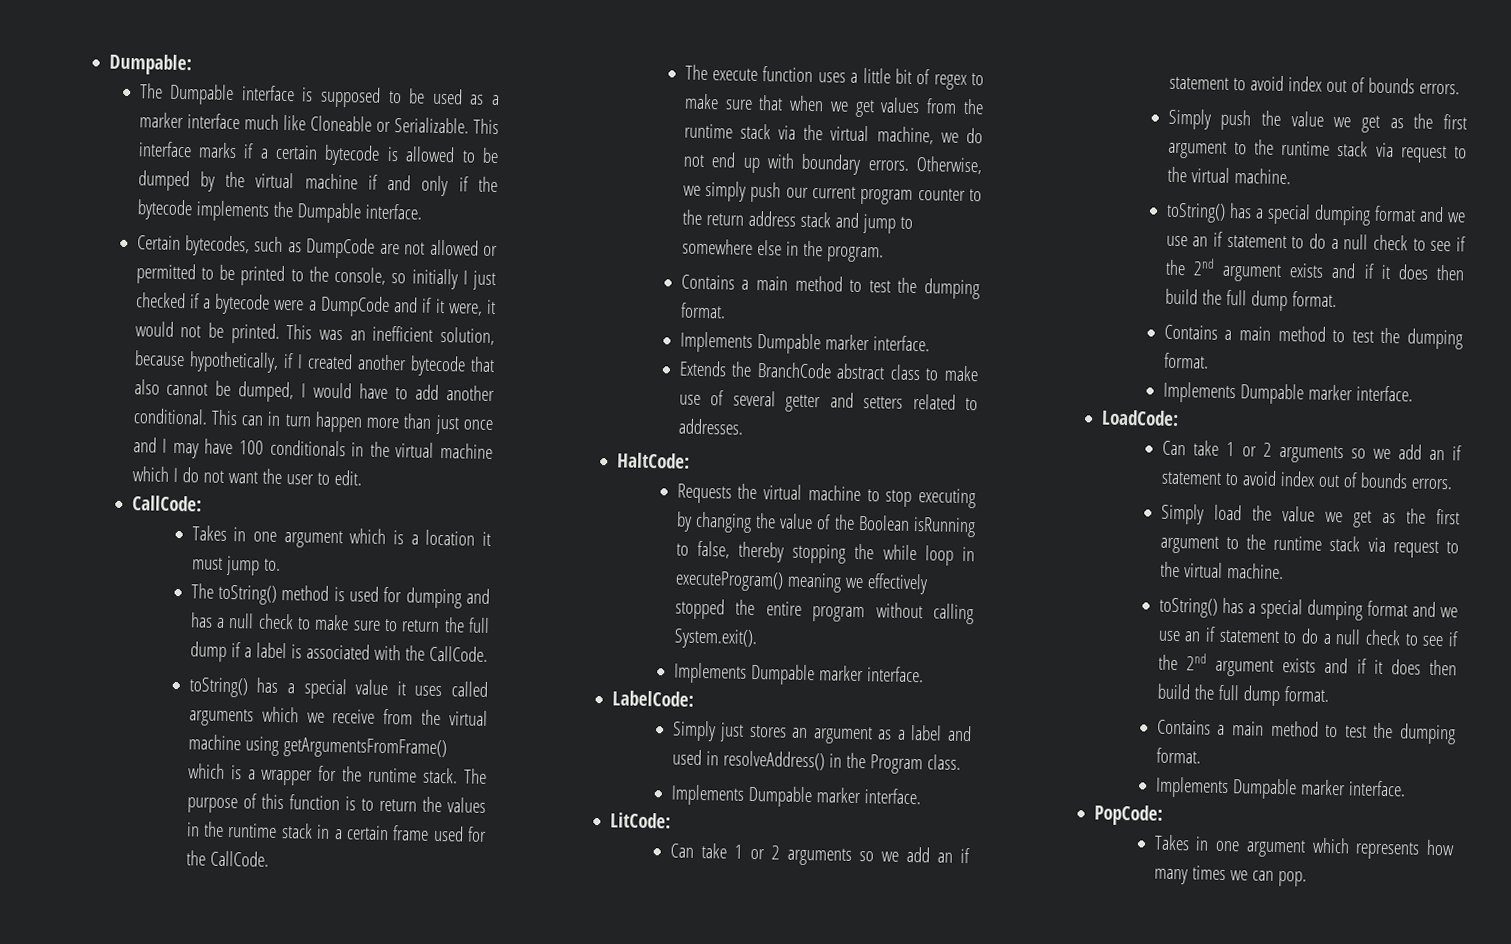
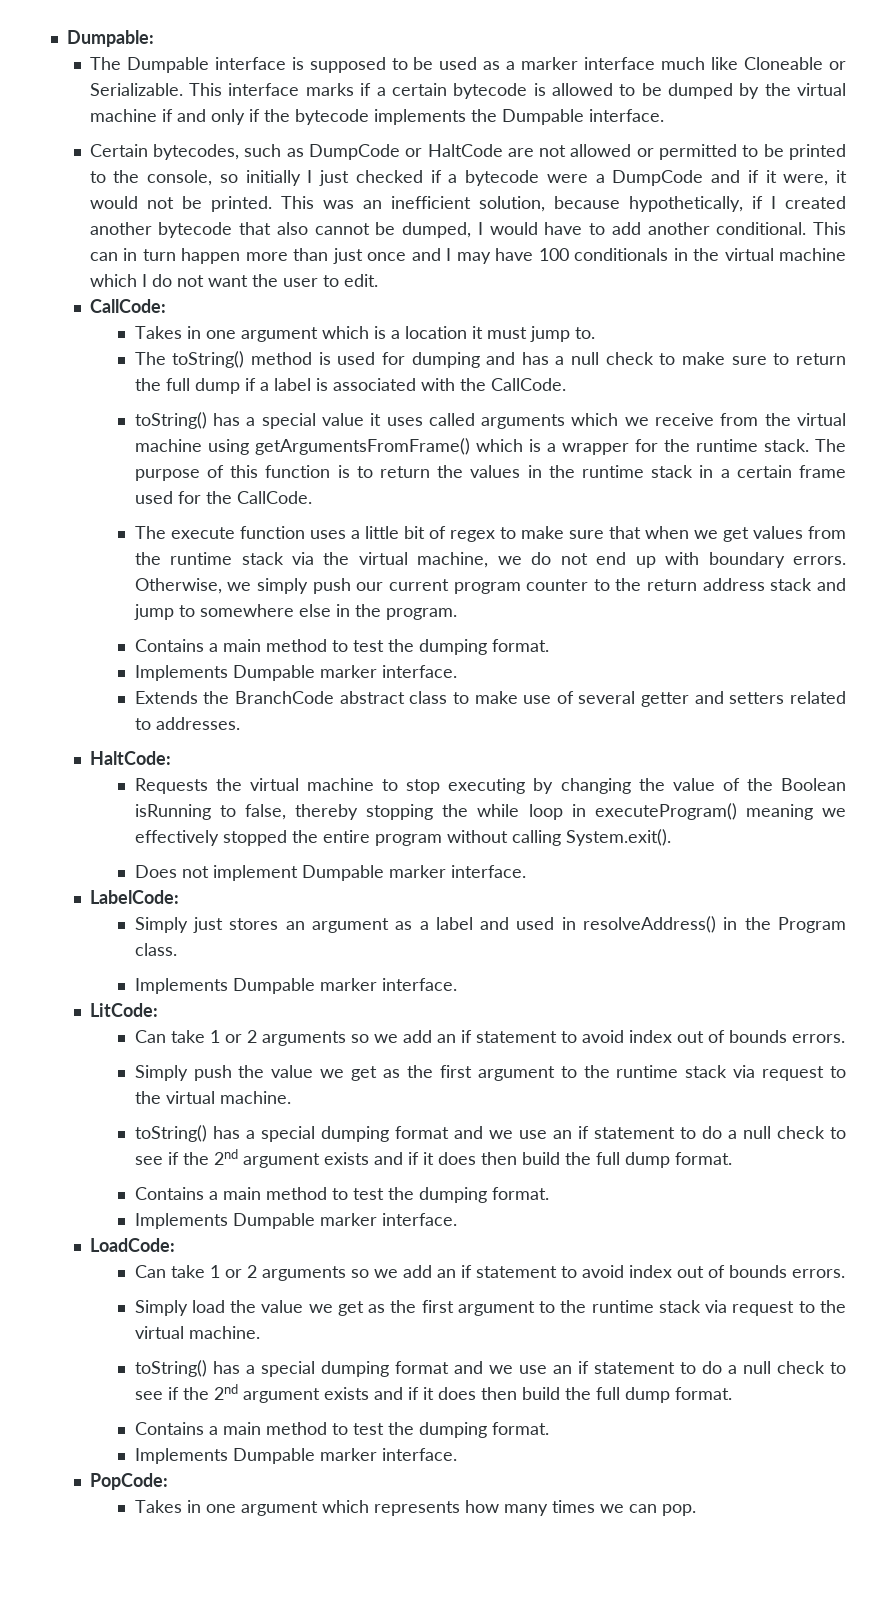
(376, 248) none -> [405,144,503,157] or HaltCode
[672,662,747,684] Implements -> [134,865,298,881] Does not implement

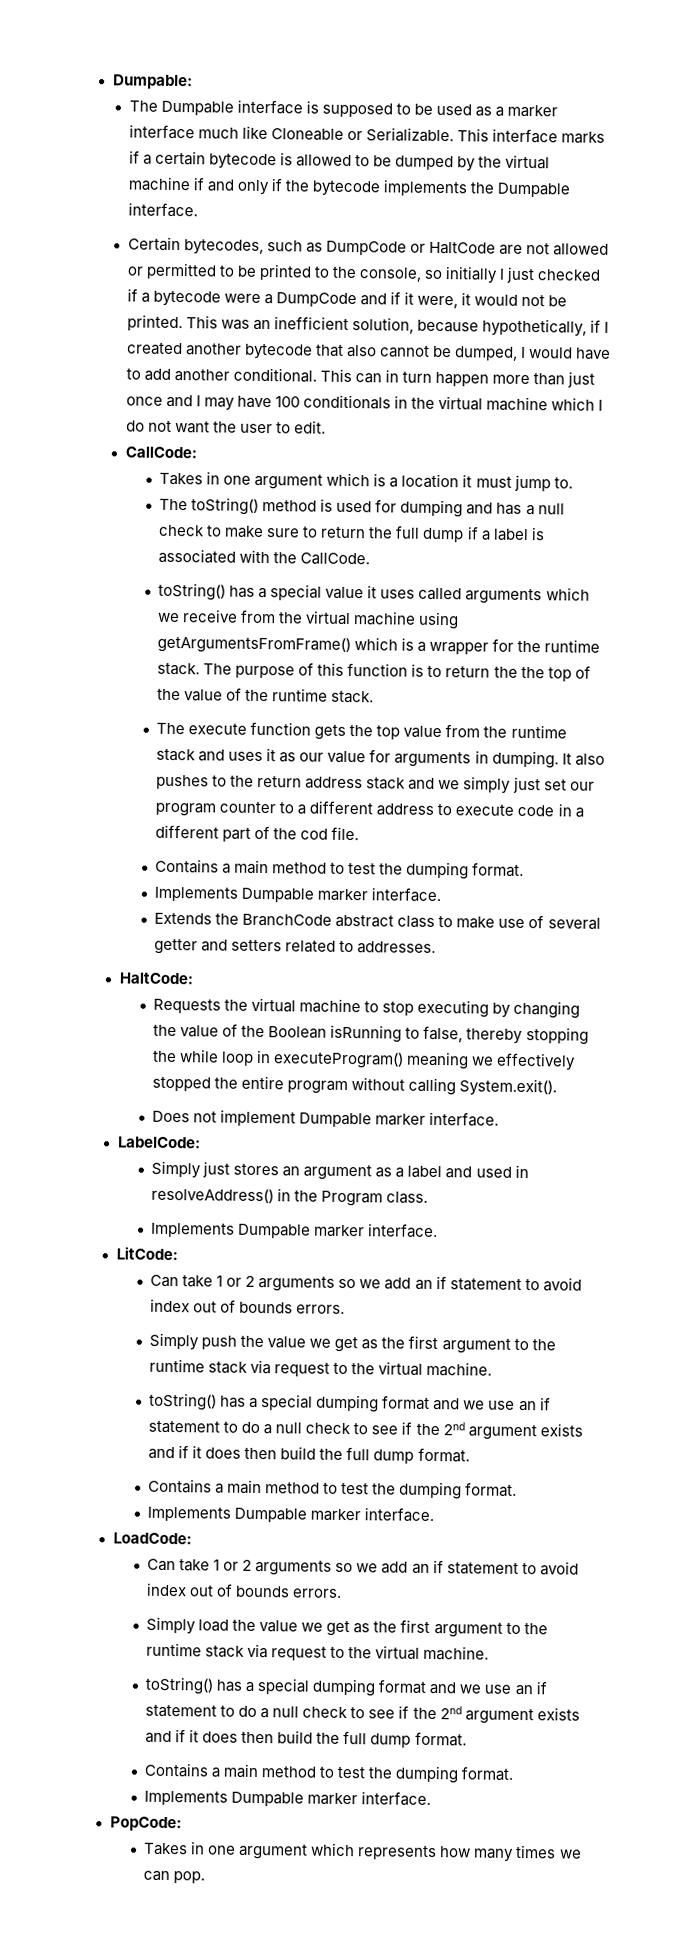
[470,465,846,478] [134,491,312,504] [134,526,846,542] [134,552,846,568] [134,578,589,594] values in the runtime stack in a certain frame used for the CallCode. // The execute function uses a little bit of regex to make sure that when we get values from the runtime stack via the virtual machine, we do not end up with boundary errors. Otherwise, we simply push our current program counter -> [520,665,591,682] [157,687,375,704] [156,721,567,740] [156,748,605,769] [156,774,210,790] the top of the value of the runtime stack. // The execute function gets the top value from the runtime stack and uses it as our value for arguments in dumping. It also pushes
[133,604,457,620] jump to somewhere else in the program. -> [438,776,595,794] [155,800,584,818] [155,824,360,842] we simply just set our program counter to a different address to execute code in a different part of the cod file.

